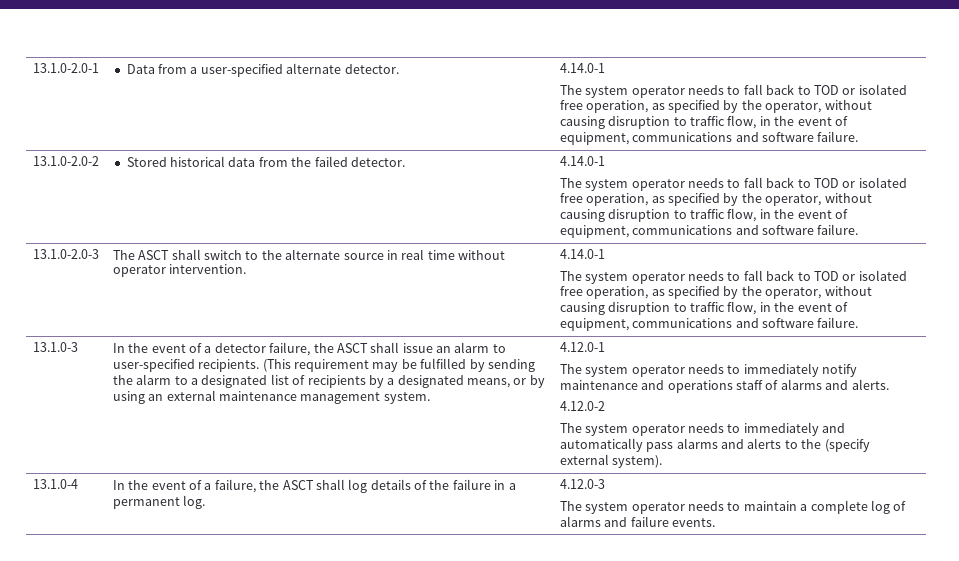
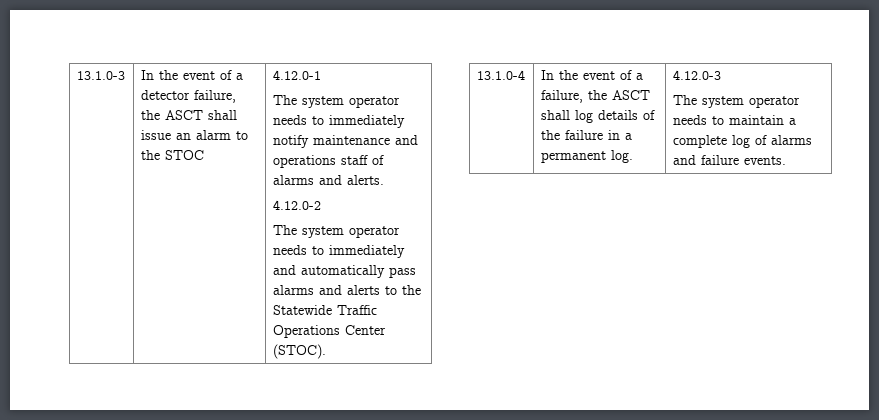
[32,63,99,73] [126,63,399,77] [559,63,605,73] [559,84,907,98] [559,100,872,113] [559,115,848,129] [559,131,859,145] [32,156,99,166] [126,156,405,167] [559,156,605,166] [559,177,907,191] [559,193,872,206] [559,208,848,222] [559,224,859,238] [32,249,99,259] [112,249,506,260] [112,264,247,277] [559,249,605,259] [559,270,907,284] [559,286,872,299] [559,301,848,315] [559,317,859,331] 13.1.0-2.0-1 | Data from a user-specified alternate detector. | 4.14.0-1 // The system operator needs to fall back to TOD or isolated free operation, as specified by the operator, without causing disruption to traffic flow, in the event of equipment, communications and software failure. // 13.1.0-2.0-2 | Stored historical data from the failed detector. | 4.14.0-1 // The system operator needs to fall back to TOD or isolated free operation, as specified by the operator, without causing disruption to traffic flow, in the event of equipment, communications and software failure. // 13.1.0-2.0-3 | The ASCT shall switch to the alternate source in real time without operator intervention. | 4.14.0-1 // The system operator needs to fall back to TOD or isolated free operation, as specified by the operator, without causing disruption to traffic flow, in the event of equipment, communications and software failure. // -> (76, 75) none
[112,358,535,372] [112,374,545,388] [112,390,430,404] user-specified recipients. (This requirement may be fulfilled by sending the alarm to a designated list of recipients by a designated means, or by using an external maintenance management system. -> [140,150,204,160] the STOC
[824,439,870,452] [559,454,663,468] (specify external system). -> [272,305,377,315] [272,325,386,338] [272,344,326,359] Statewide Traffic Operations Center (STOC).

